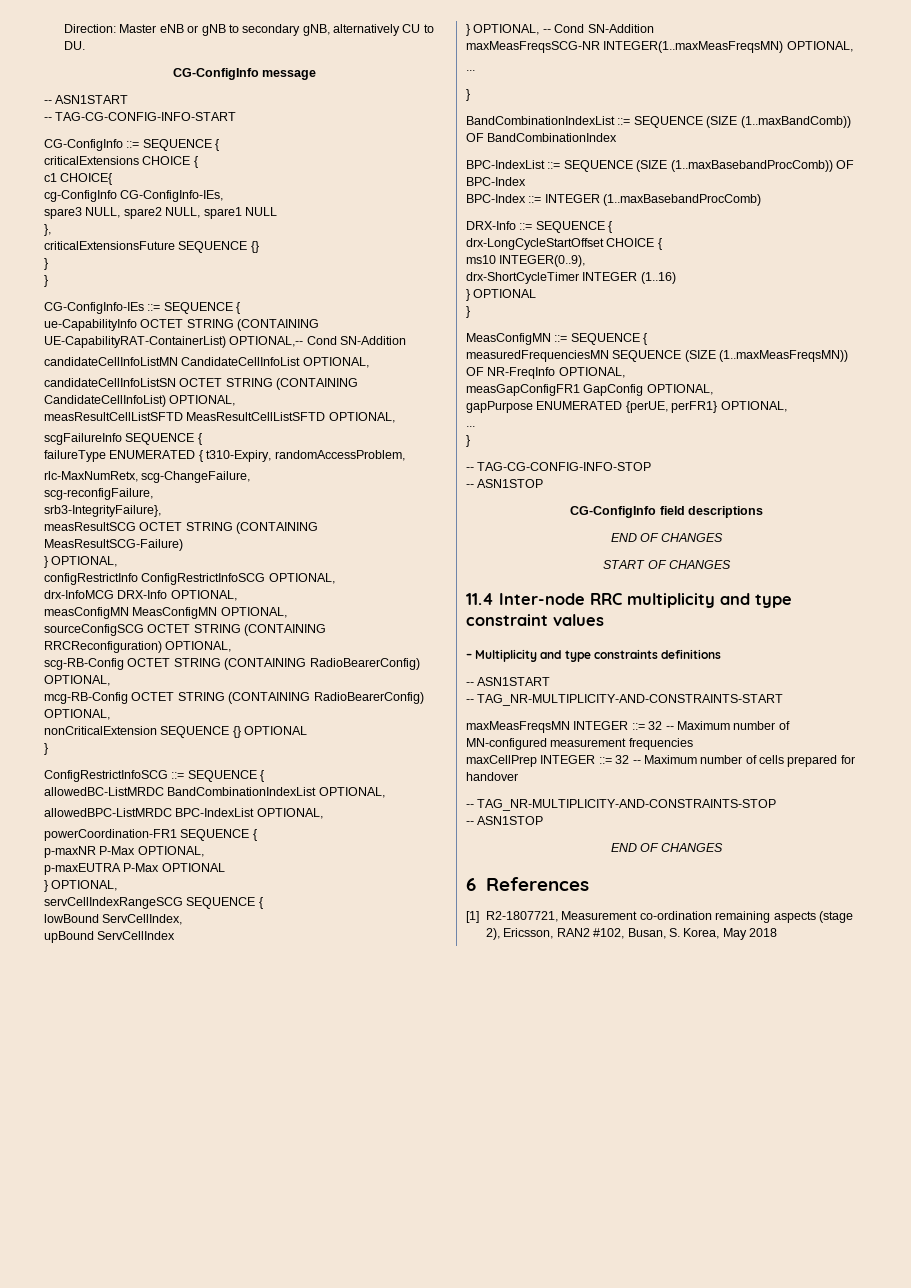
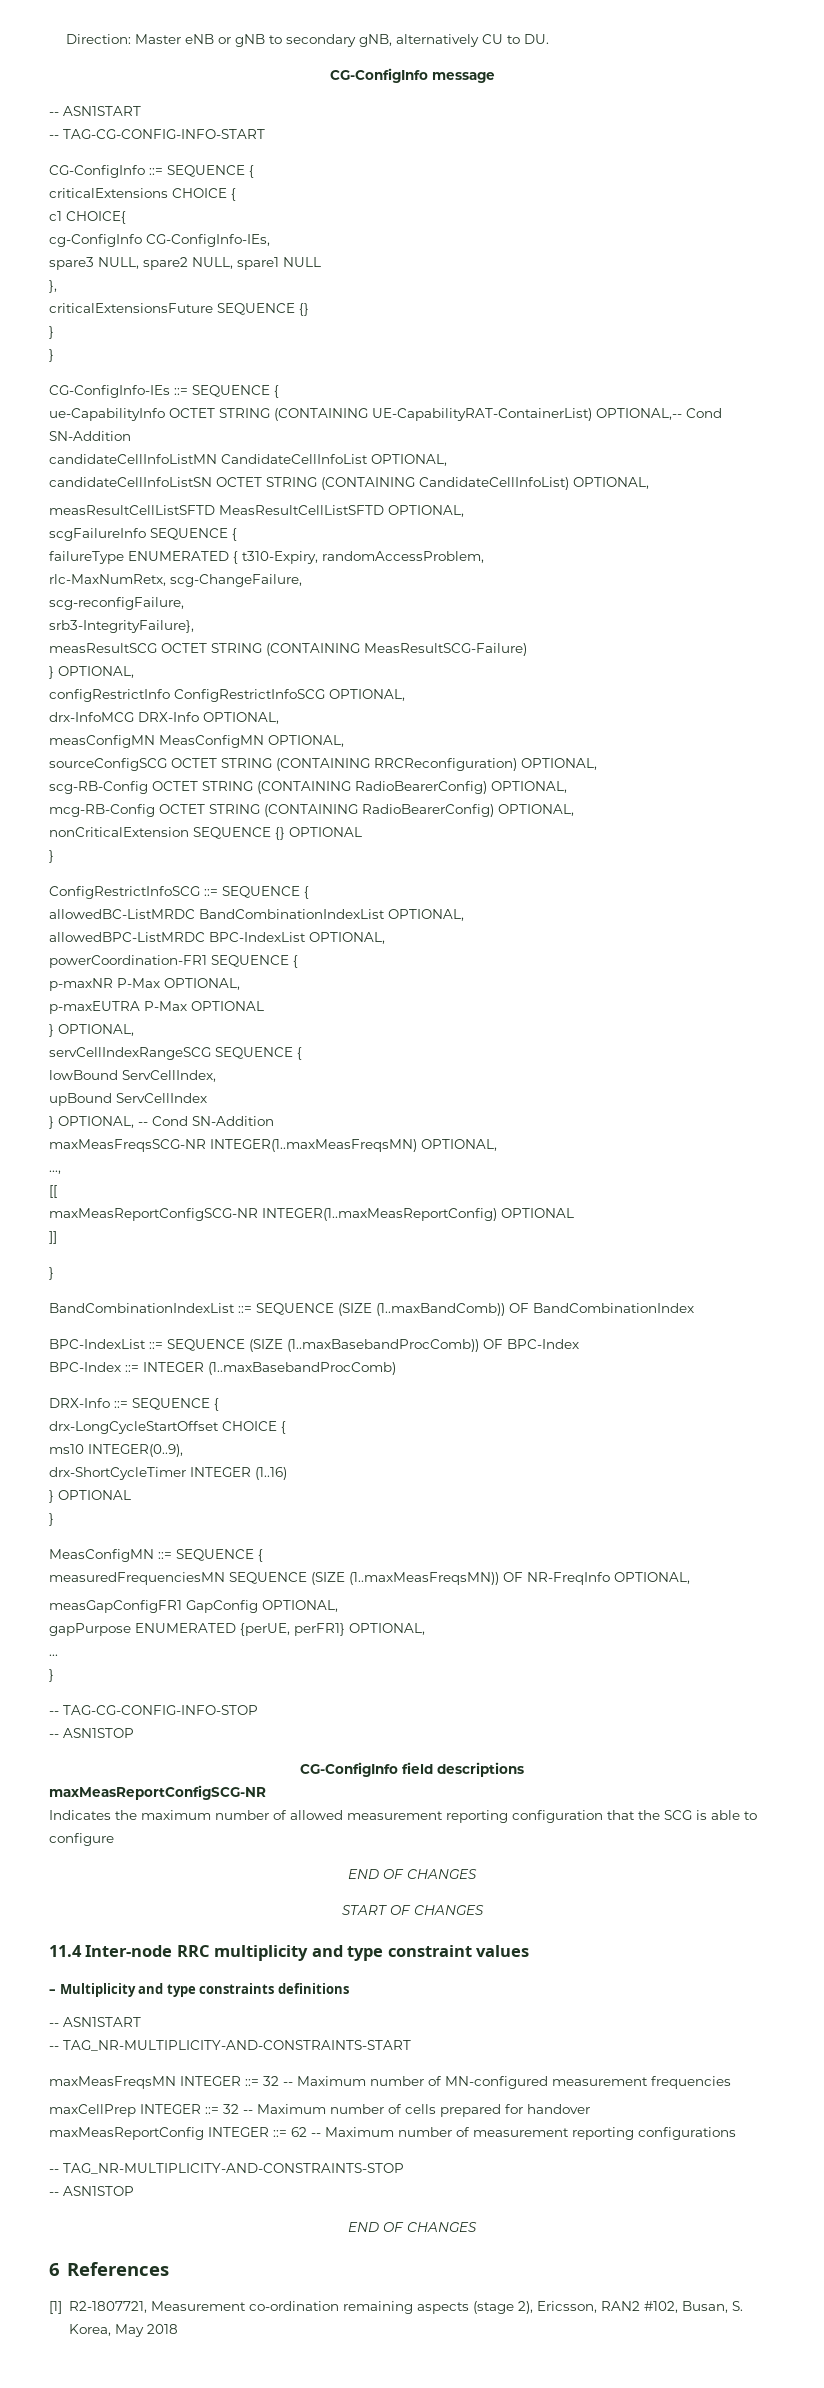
[466,70,475,71] ... -> [49,1170,61,1174] [49,1185,57,1198] [49,1208,574,1221] [49,1231,57,1244] ..., // [[ // maxMeasReportConfigSCG-NR INTEGER(1..maxMeasReportConfig) OPTIONAL // ]]
(763, 512) none -> [49,1785,266,1800] [49,1810,757,1823] [49,1833,114,1846] // maxMeasReportConfigSCG-NR // Indicates the maximum number of allowed measurement reporting configuration that the SCG is able to configure
(518, 776) none -> [49,2127,736,2140] // maxMeasReportConfig INTEGER ::= 62 -- Maximum number of measurement reporting configurations

